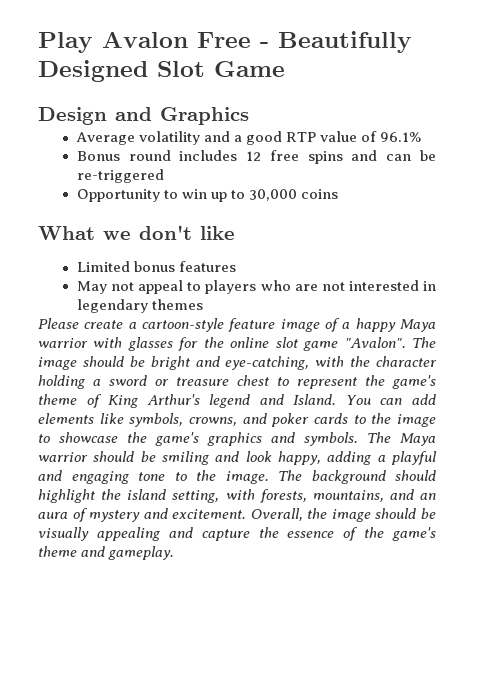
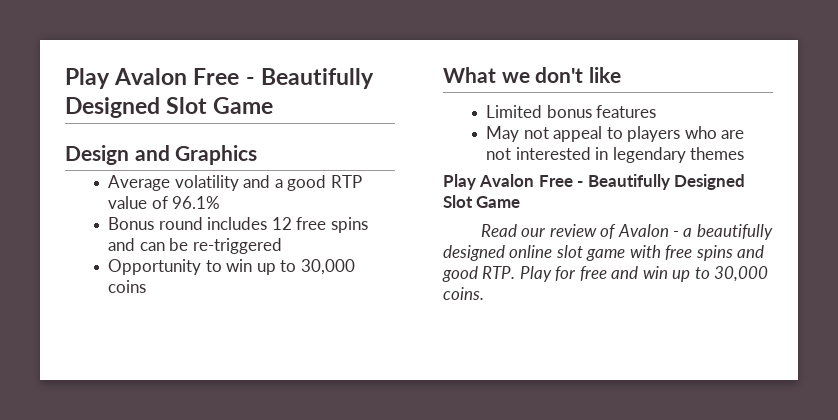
[38,318,436,332] [38,337,437,351] [38,356,437,370] [38,375,436,389] [38,394,437,408] [38,413,437,427] [38,432,436,446] [38,451,437,465] [38,470,436,484] [38,489,436,503] [38,508,436,522] [38,527,436,541] [38,546,175,560] Please create a cartoon-style feature image of a happy Maya warrior with glasses for the online slot game "Avalon". The image should be bright and eye-catching, with the character holding a sword or treasure chest to represent the game's theme of King Arthur's legend and Island. You can add elements like symbols, crowns, and poker cards to the image to showcase the game's graphics and symbols. The Maya warrior should be smiling and look happy, adding a playful and engaging tone to the image. The background should highlight the island setting, with forests, mountains, and an aura of mystery and excitement. Overall, the image should be visually appealing and capture the essence of the game's theme and gameplay. -> [443,174,746,190] [443,195,521,208] [480,224,773,240] [443,245,765,261] [442,266,769,282] [443,287,484,300] Play Avalon Free - Beautifully Designed Slot Game // Read our review of Avalon - a beautifully designed online slot game with free spins and good RTP. Play for free and win up to 30,000 coins.

